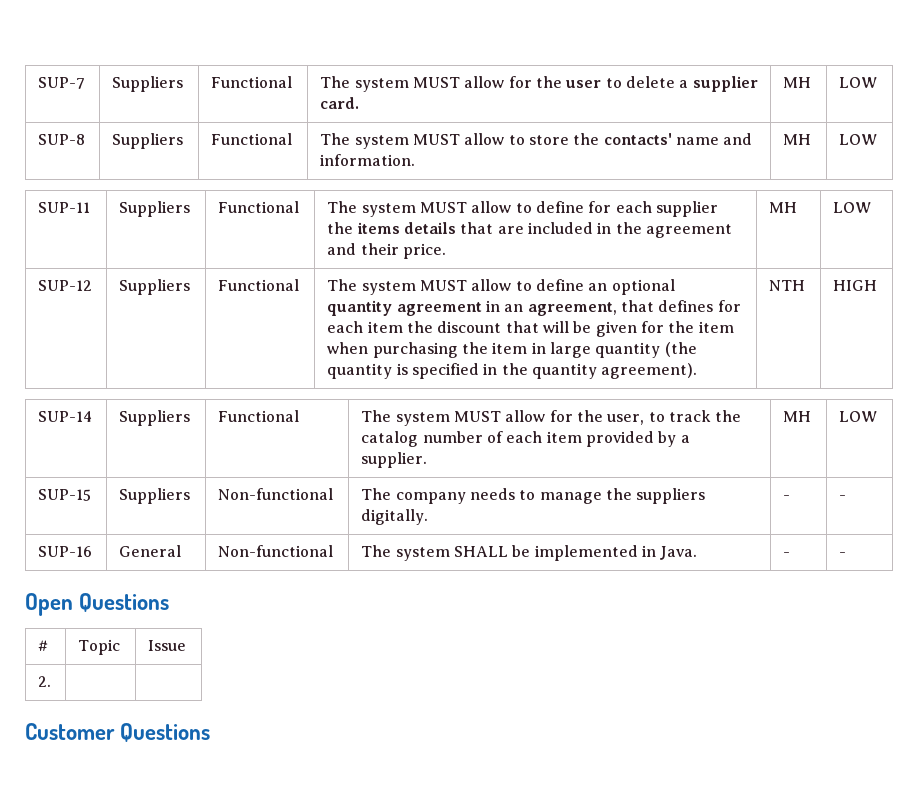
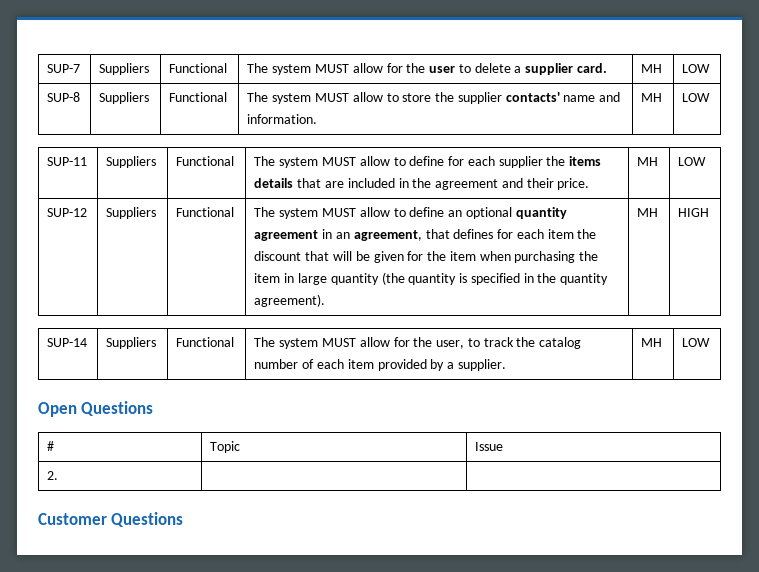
(600, 139) none -> [457,92,502,104] supplier
[769,280,806,291] NTH -> [637,208,659,217] MH
[38,489,92,501] [119,488,191,504] [218,488,334,500] [361,488,706,504] [361,509,429,525] [783,495,791,500] [839,495,847,500] [38,546,93,557] [119,545,182,557] [218,545,334,557] [361,545,698,561] [783,552,791,557] [839,552,847,557] // SUP-15 | Suppliers | Non-functional | The company needs to manage the suppliers digitally. | - | - // SUP-16 | General | Non-functional | The system SHALL be implemented in Java. | - | - -> (711, 342) none

